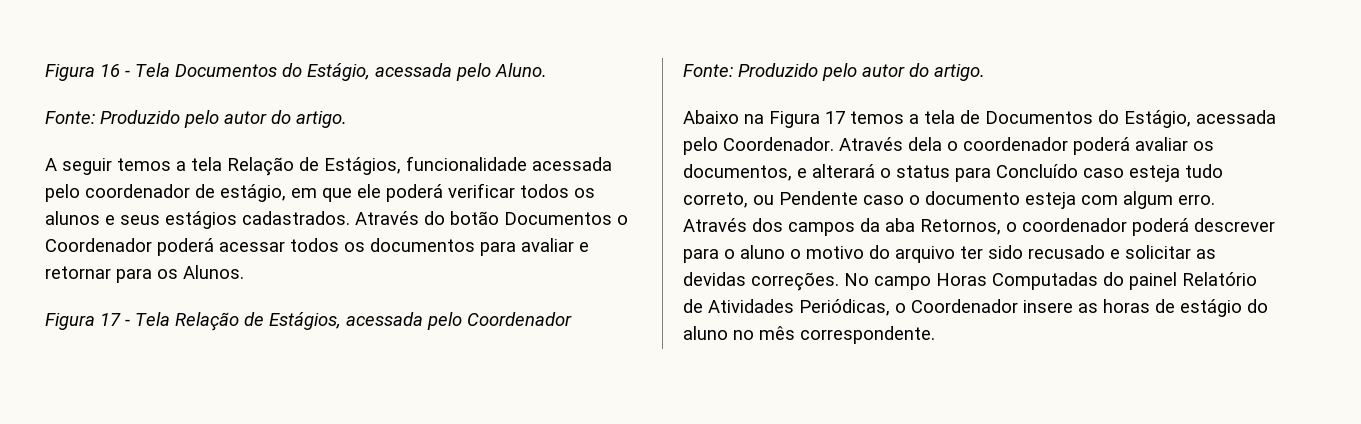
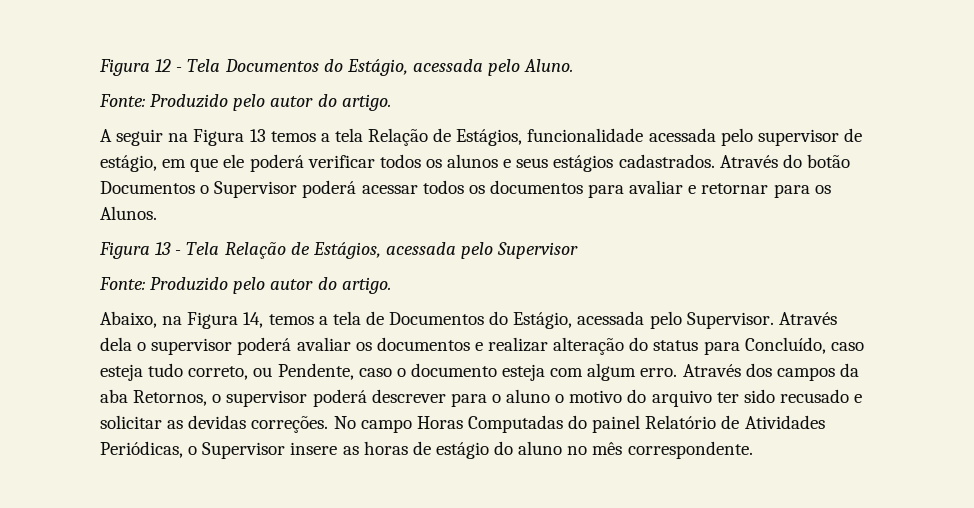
[45,64,120,81] Figura 16 -> [99,59,172,76] Figura 12
(112, 166) none -> [168,129,266,146] na Figura 13
[85,184,190,198] coordenador -> [757,129,839,146] supervisor
[45,238,152,252] Coordenador -> [214,181,298,198] Supervisor
[100,313,121,326] 17 -> [155,242,172,255] 13
[467,312,572,326] [683,63,985,81] [683,110,845,128] Coordenador // Fonte: Produzido pelo autor do artigo. // Abaixo na Figura 17 -> [497,242,579,259] [99,277,391,294] [100,311,264,329] Supervisor // Fonte: Produzido pelo autor do artigo. // Abaixo, na Figura 14,
[723,137,834,151] Coordenador. -> [686,312,774,329] Supervisor.
[963,137,1068,151] coordenador -> [151,338,233,355] supervisor
[683,164,891,181] documentos, e alterará o -> [376,337,649,355] documentos e realizar alteração do
[996,164,1078,178] Concluído -> [744,337,826,354] Concluído,
[779,191,858,205] Pendente -> [277,363,354,380] Pendente,
[1022,218,1127,232] coordenador -> [226,390,308,407] supervisor
[911,299,1018,313] Coordenador -> [202,442,286,459] Supervisor

